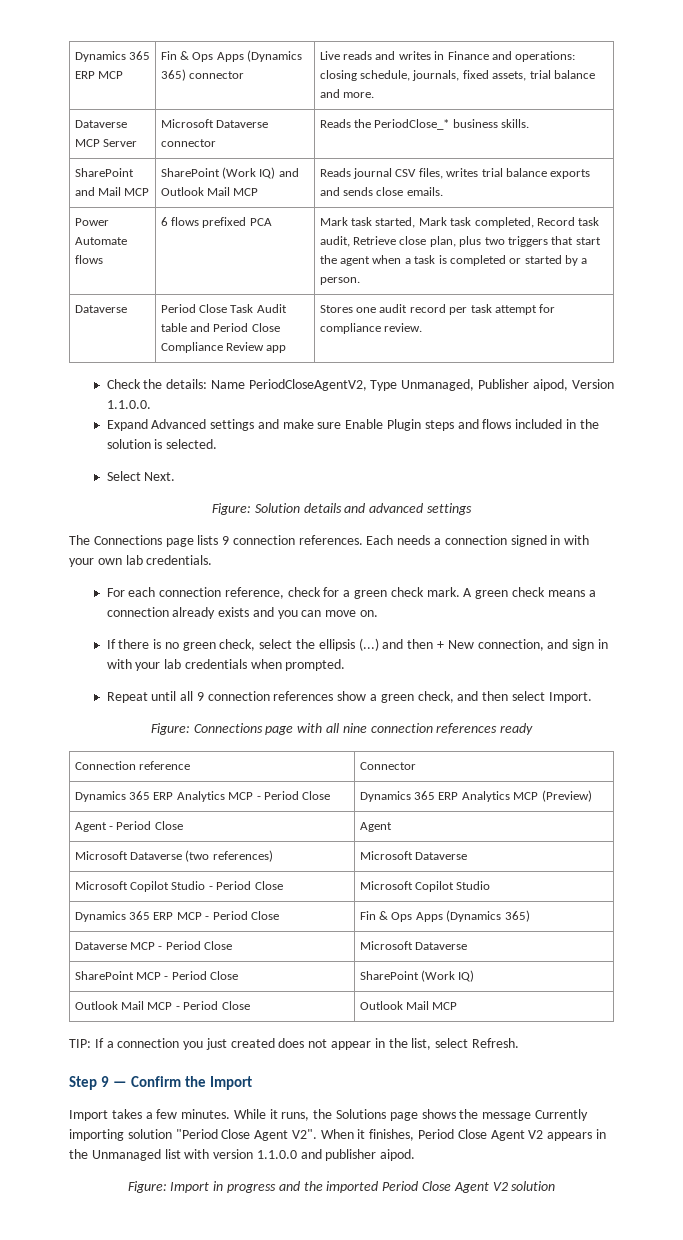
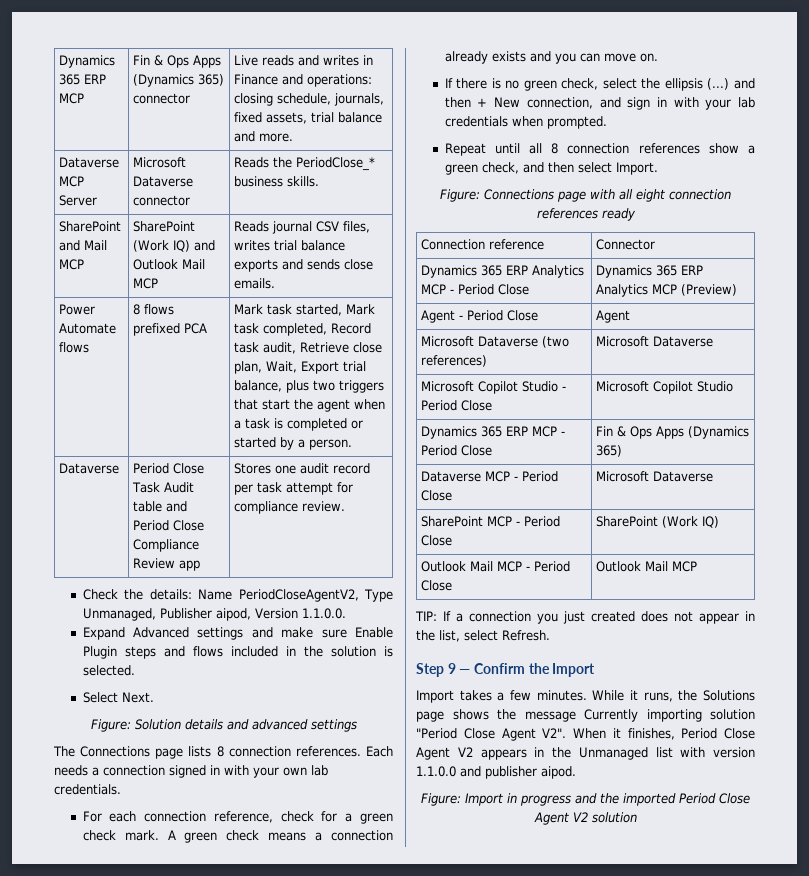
[160,217,168,226] 6 -> [133,304,141,315] 8
(456, 241) none -> [266,361,367,374] [234,380,283,392] Wait, Export trial balance,
[222,536,230,545] 9 -> [216,746,224,757] 8
[196,692,204,701] 9 -> [551,143,559,154] 8
[342,723,367,733] nine -> [636,189,665,202] eight

